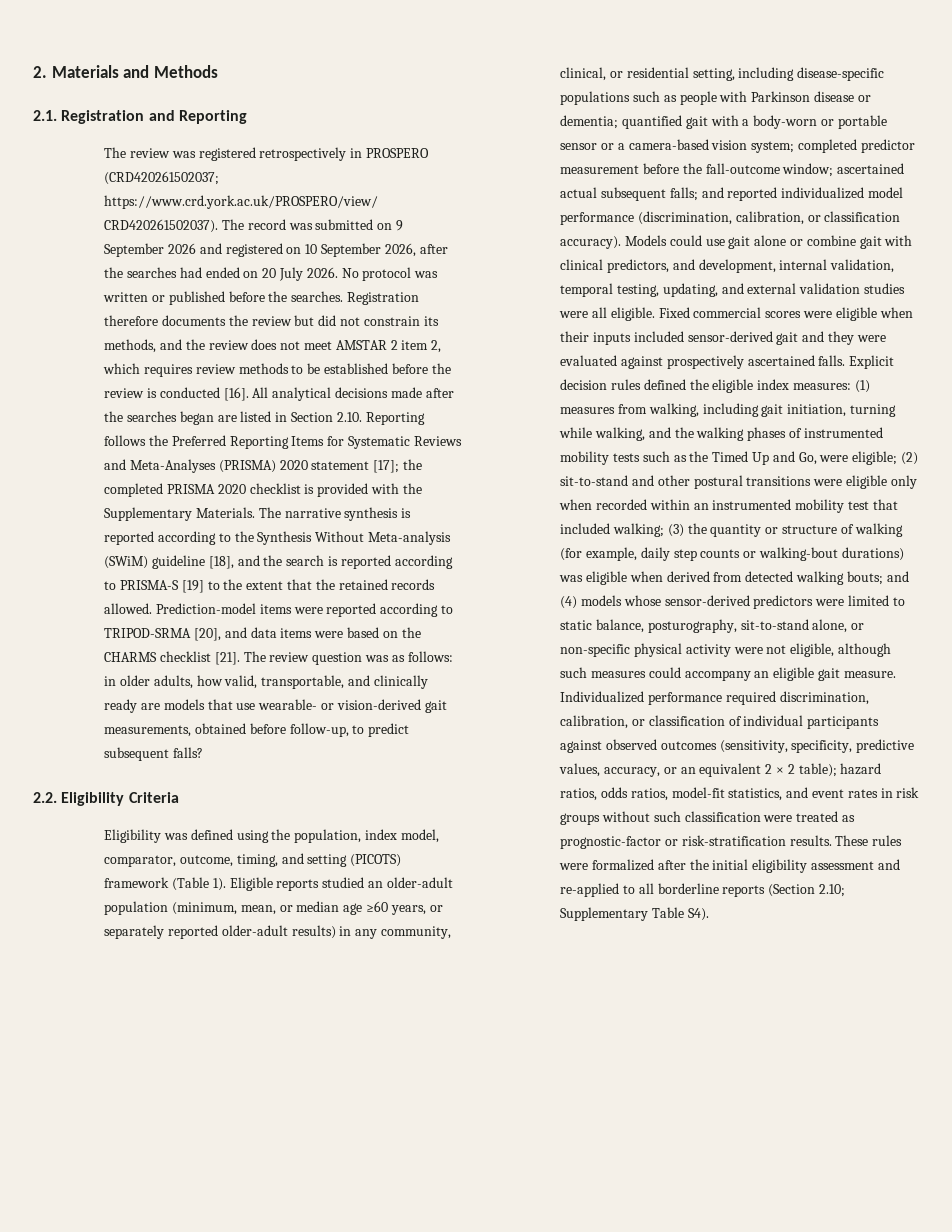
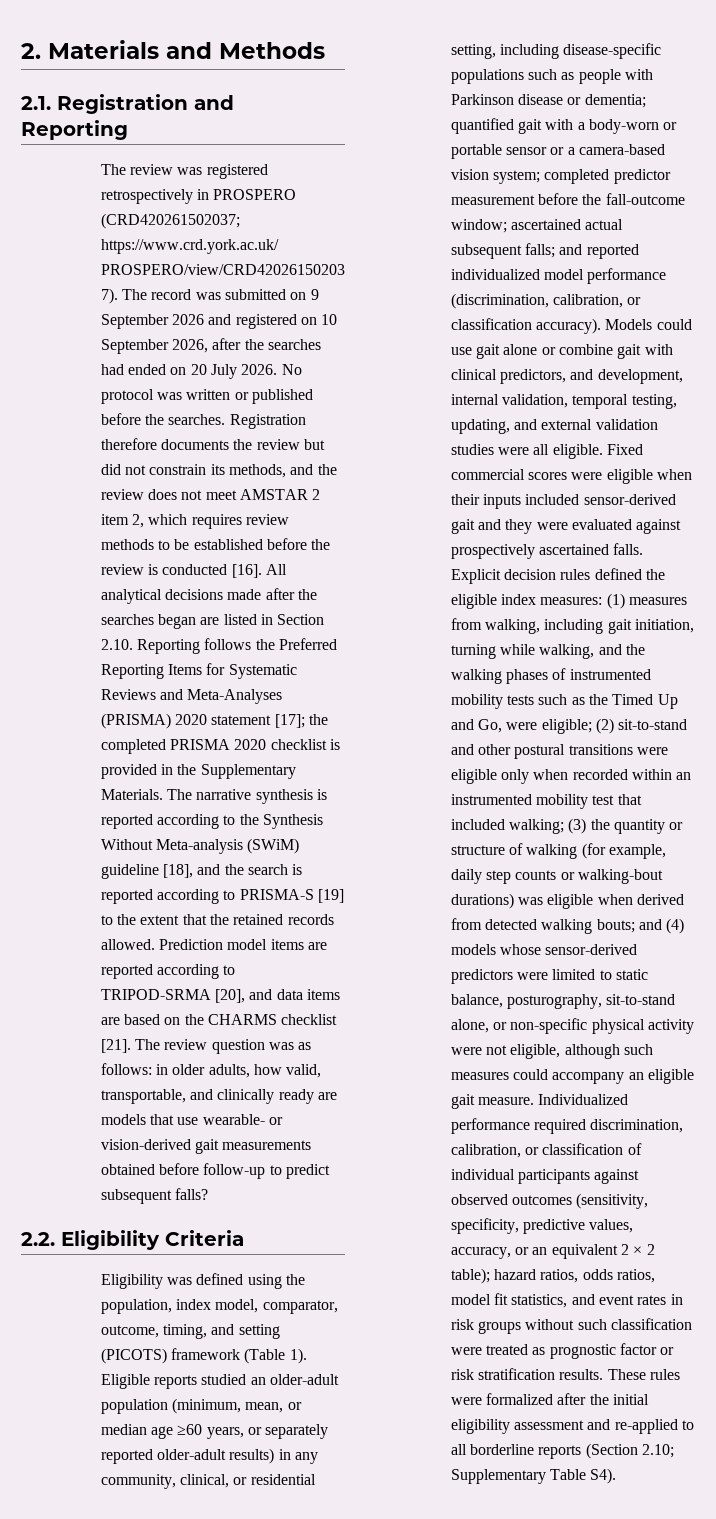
[371,483,400,494] with -> [161,764,174,775] in
[156,603,323,614] Prediction-model items were -> [159,939,327,950] Prediction model items are
[314,631,344,638] were -> [100,1017,120,1025] are
[104,725,192,737] measurements, -> [222,1140,312,1150] measurements
[289,723,349,737] follow-up, -> [203,1163,266,1179] follow-up
[671,787,725,798] model-fit -> [450,1293,509,1305] model fit
[560,835,786,849] prognostic-factor or risk-stratification -> [549,1343,675,1359] [450,1368,556,1380] prognostic factor or risk stratification

